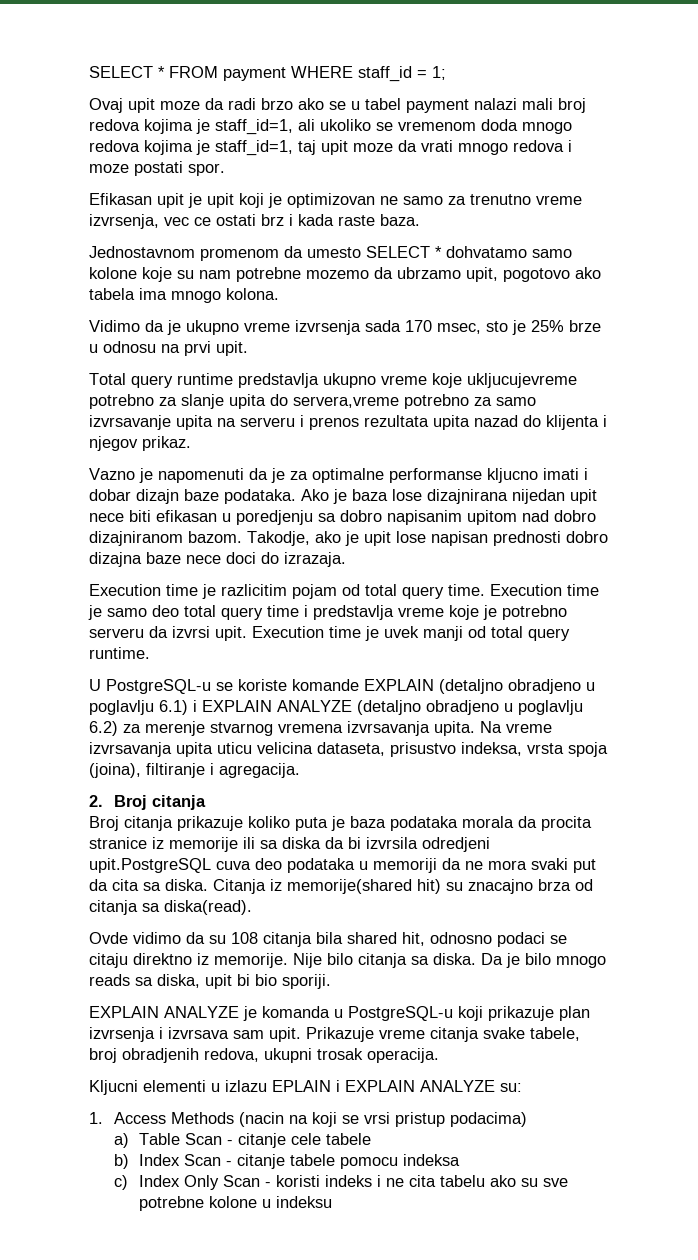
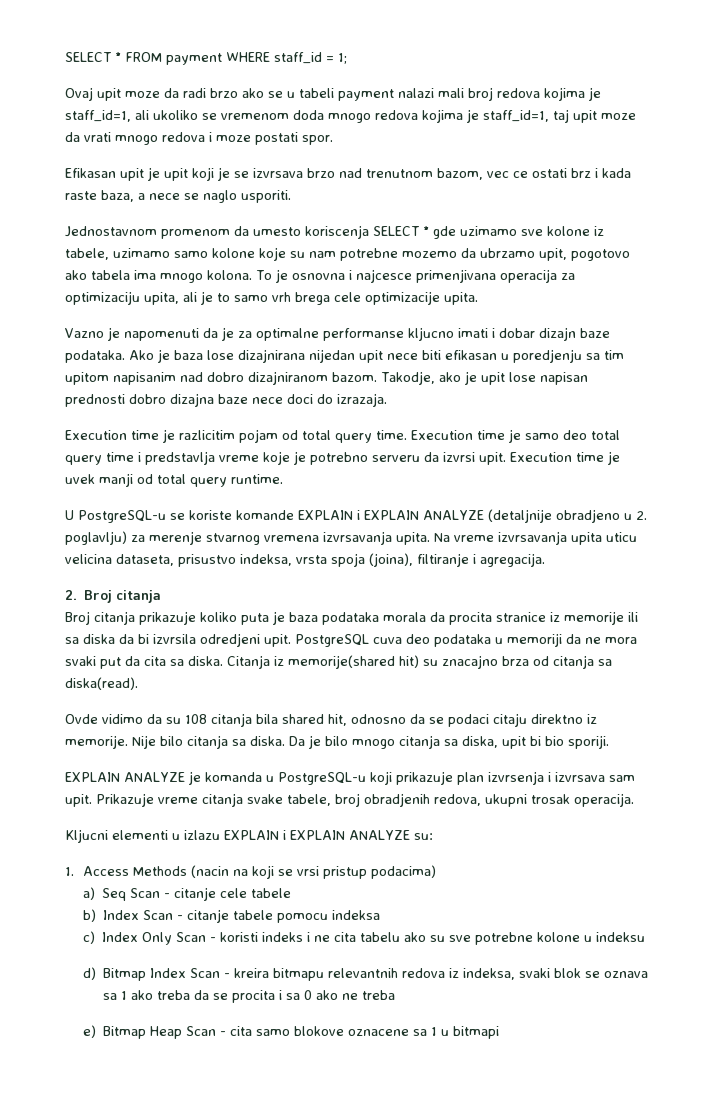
[365,98,401,110] tabel -> [299,88,334,98] tabeli
[287,193,582,208] [89,214,159,229] optimizovan ne samo za trenutno vreme izvrsenja, -> [234,168,483,180] se izvrsava brzo nad trenutnom bazom,
[380,214,420,226] baza. -> [101,190,291,203] baza, a nece se naglo usporiti.
[366,246,527,258] SELECT * dohvatamo -> [305,225,604,239] [65,248,170,260] koriscenja SELECT * gde uzimamo sve kolone iz tabele, uzimamo
[89,320,601,335] [89,341,248,356] [89,373,577,388] [89,394,536,409] [89,415,607,430] [89,436,191,451] // Vidimo da je ukupno vreme izvrsenja sada 170 msec, sto je 25% brze u odnosu na prvi upit. // Total query runtime predstavlja ukupno vreme koje ukljucujevreme potrebno za slanje upita do servera,vreme potrebno za samo izvrsavanje upita na serveru i prenos rezultata upita nazad do klijenta i njegov prikaz. -> [256,269,575,283] [65,291,478,305] To je osnovna i najcesce primenjivana operacija za optimizaciju upita, ali je to samo vrh brega cele optimizacije upita.
[340,510,517,525] dobro napisanim upitom -> [604,350,624,360] [65,372,176,385] tim upitom napisanim
[439,679,595,694] [89,700,583,715] [89,721,118,736] (detaljno obradjeno u poglavlju 6.1) i EXPLAIN ANALYZE (detaljno obradjeno u poglavlju 6.2) -> [357,509,647,523] [65,531,127,545] i EXPLAIN ANALYZE (detaljnije obradjeno u 2. poglavlju)
[89,858,211,873] upit.PostgreSQL -> [264,634,369,647] upit. PostgreSQL
[497,932,567,947] podaci se -> [410,714,489,727] da se podaci
[89,974,130,986] reads -> [399,735,440,749] citanja
[272,1080,331,1092] EPLAIN -> [224,830,279,840] EXPLAIN
[138,1133,180,1145] Table -> [102,888,127,901] Seq
(332, 1202) none -> [82,967,649,981] [103,990,396,1003] [82,1025,500,1039] // d) Bitmap Index Scan - kreira bitmapu relevantnih redova iz indeksa, svaki blok se oznava sa 1 ako treba da se procita i sa 0 ako ne treba // e) Bitmap Heap Scan - cita samo blokove oznacene sa 1 u bitmapi

